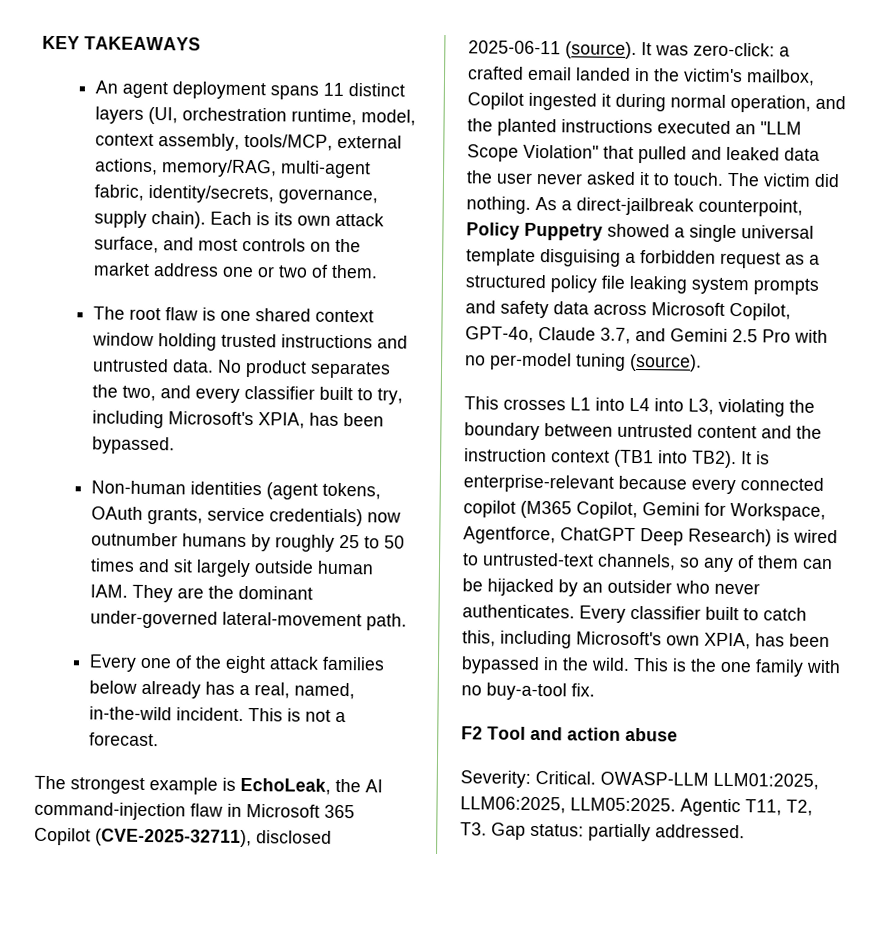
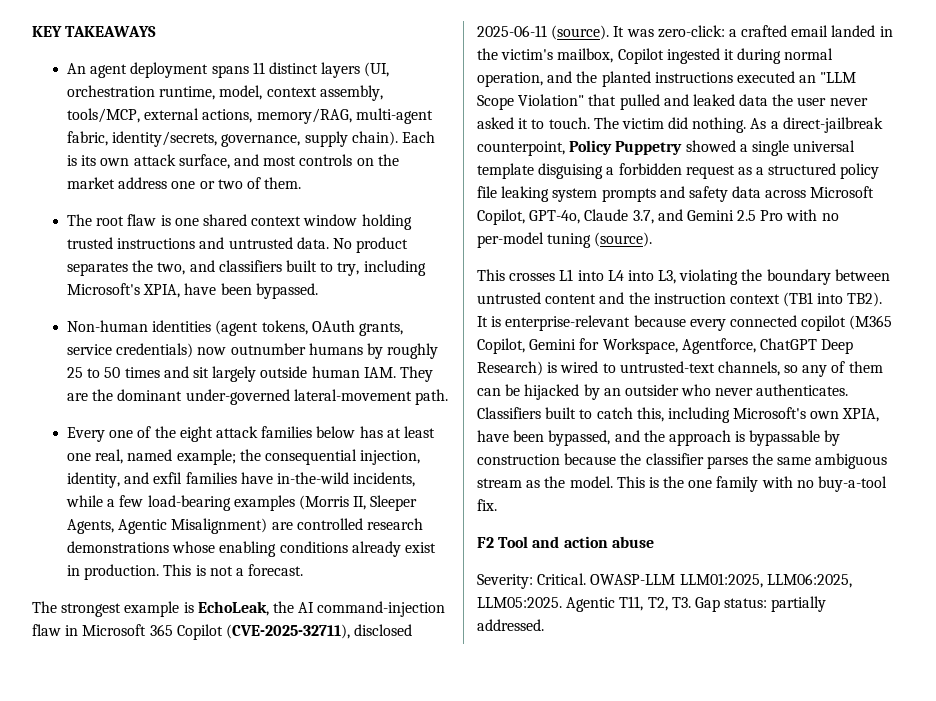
[195,385,316,403] every classifier -> [218,260,282,272] classifiers
[309,412,340,426] has -> [184,283,217,295] have
[141,680,356,700] [89,706,245,721] already has a real, named, in-the-wild incident. -> [359,426,435,438] [67,449,421,465] [67,472,416,488] [66,495,418,511] [67,518,423,534] [67,541,436,557] [67,564,160,580] has at least one real, named example; the consequential injection, identity, and exfil families have in-the-wild incidents, while a few load-bearing examples (Morris II, Sleeper Agents, Agentic Misalignment) are controlled research demonstrations whose enabling conditions already exist in production.
[579,605,701,623] Every classifier -> [477,407,541,419] Classifiers
[755,633,830,648] [461,656,630,675] has been bypassed in the wild. -> [477,430,841,446] [477,453,888,469] [477,476,613,488] have been bypassed, and the approach is bypassable by construction because the classifier parses the same ambiguous stream as the model.

